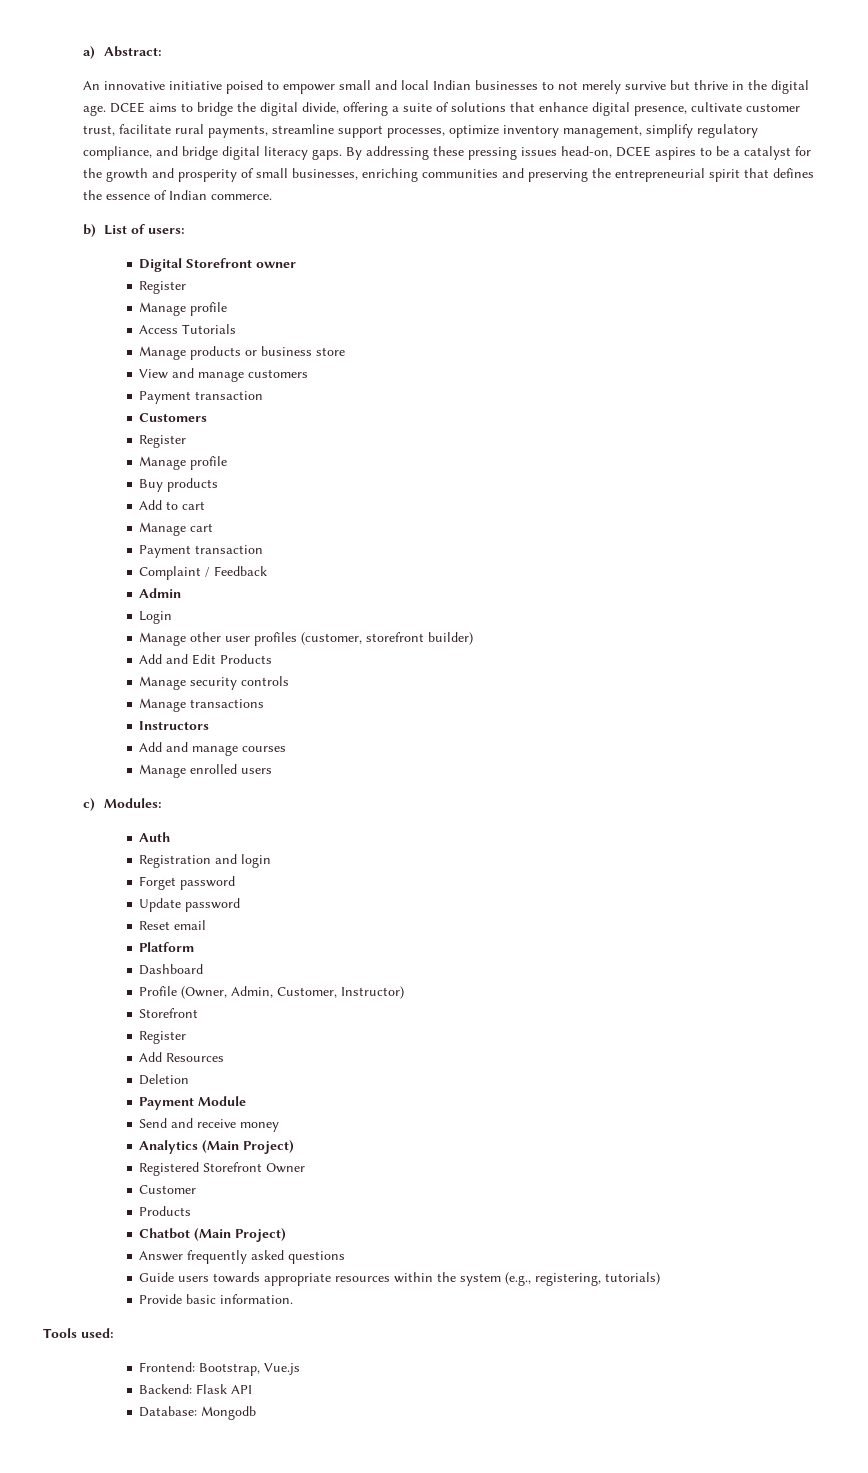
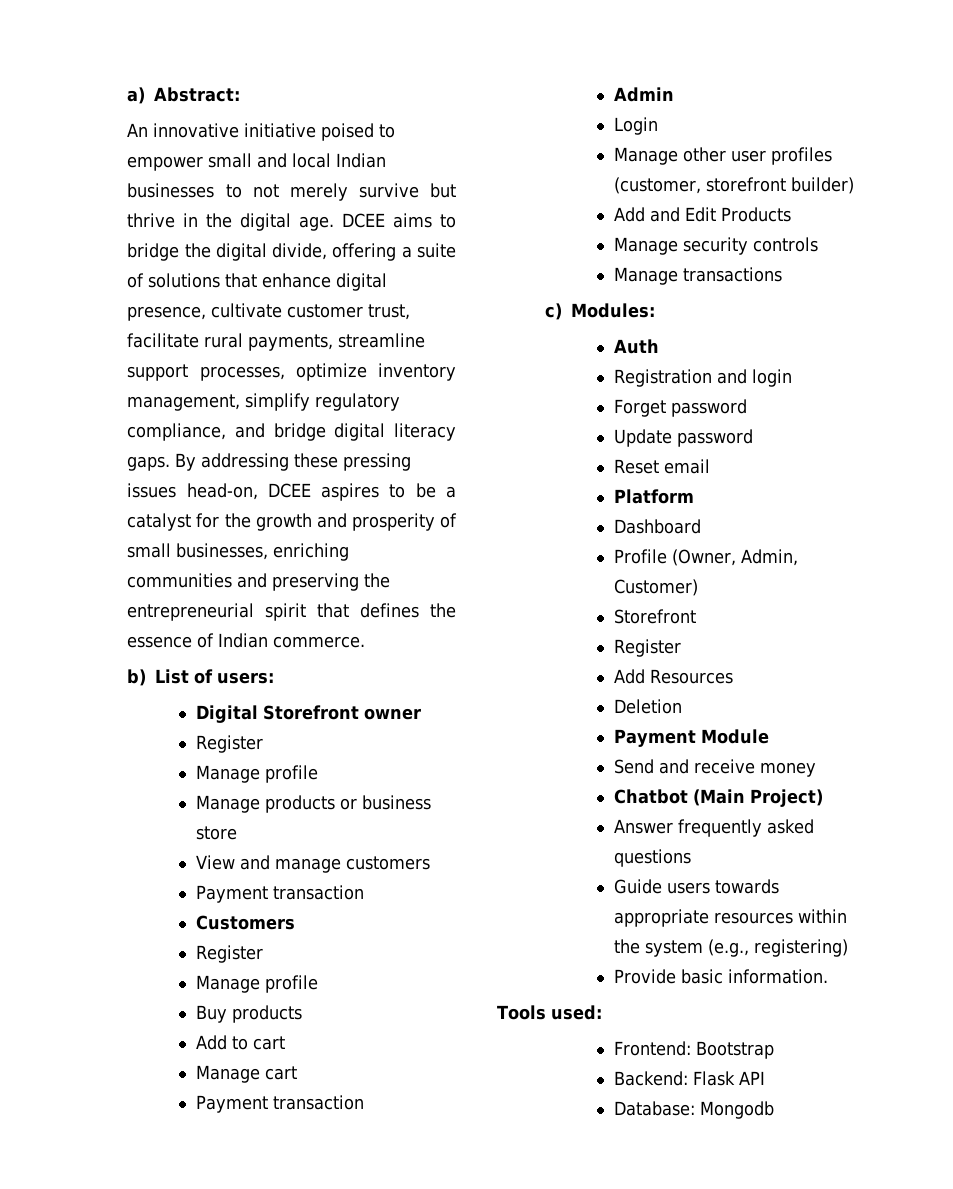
[139,324,237,334] // Access Tutorials -> (318, 774) none
[139,566,268,580] // Complaint / Feedback -> (364, 1102) none
[139,721,210,730] [139,742,287,756] [139,764,273,778] // Instructors // Add and manage courses // Manage enrolled users -> (782, 274) none
[277,986,405,999] Customer, Instructor) -> [613,579,698,596] Customer)
[139,1140,295,1154] [139,1162,306,1176] [139,1185,197,1194] [139,1206,192,1216] // Analytics (Main Project) // Registered Storefront Owner // Customer // Products -> (816, 769) none
[535,1272,661,1286] registering, tutorials) -> [753,939,848,957] registering)
[199,1363,301,1376] Bootstrap, Vue.js -> [695,1041,774,1059] Bootstrap

